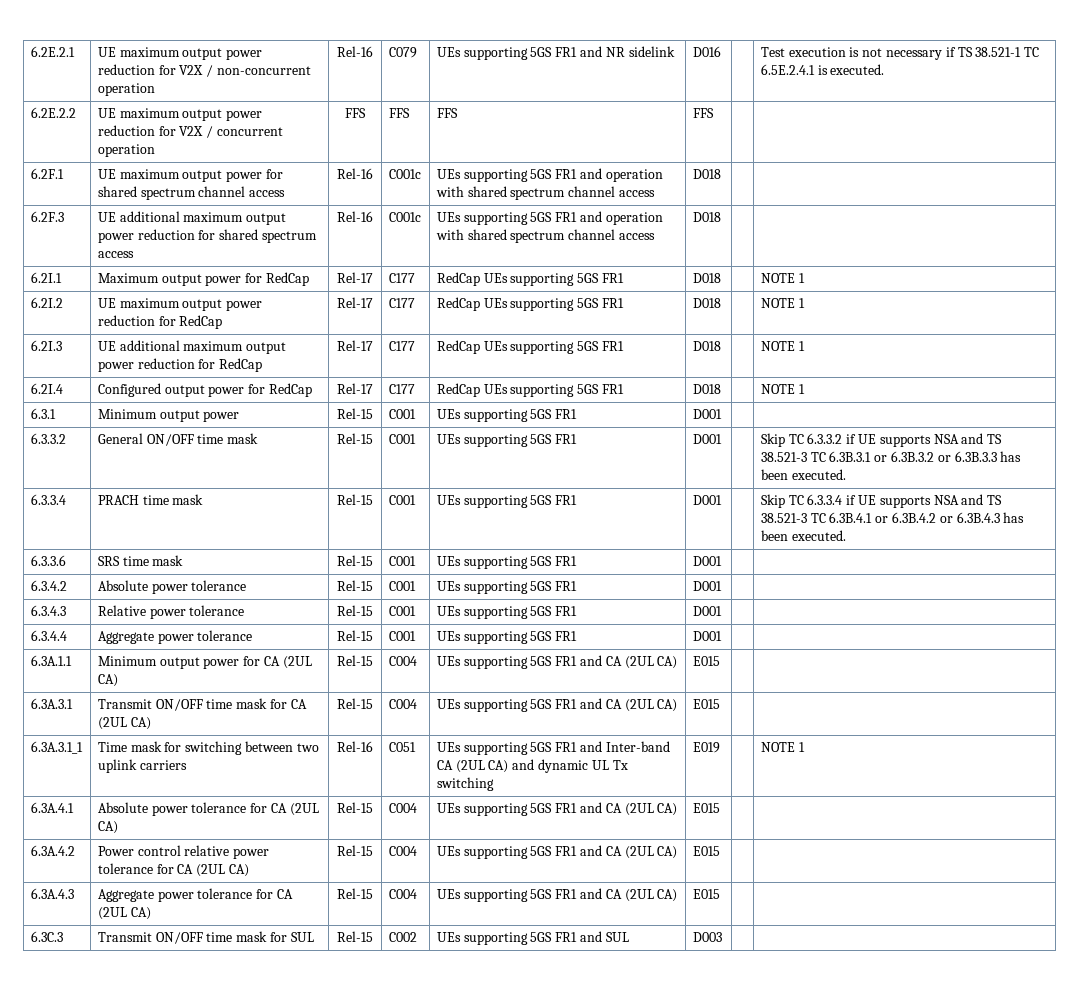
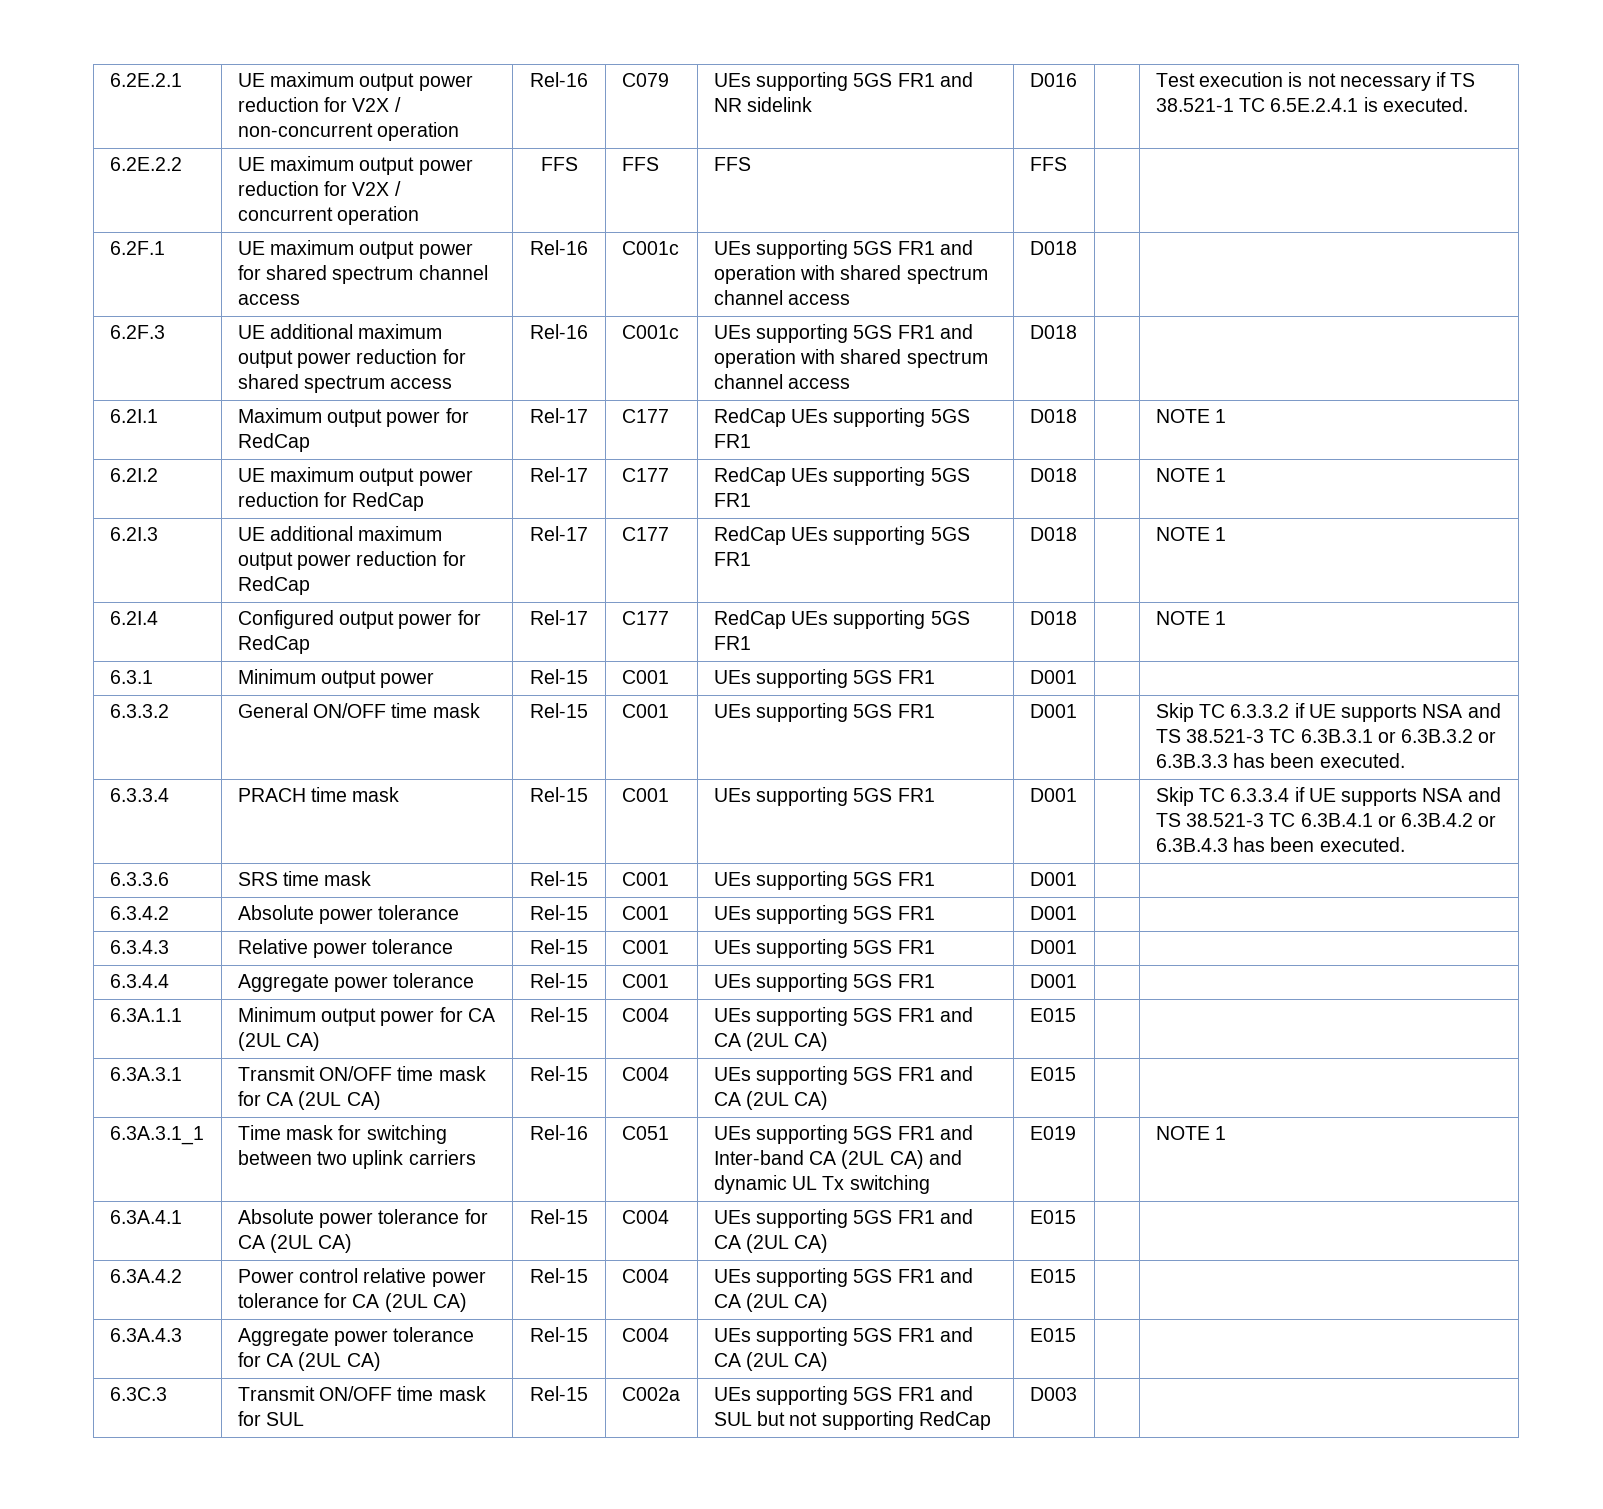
[388,932,417,942] C002 -> [621,1387,680,1401] C002a
(629, 937) none -> [757,1411,991,1430] but not supporting RedCap

